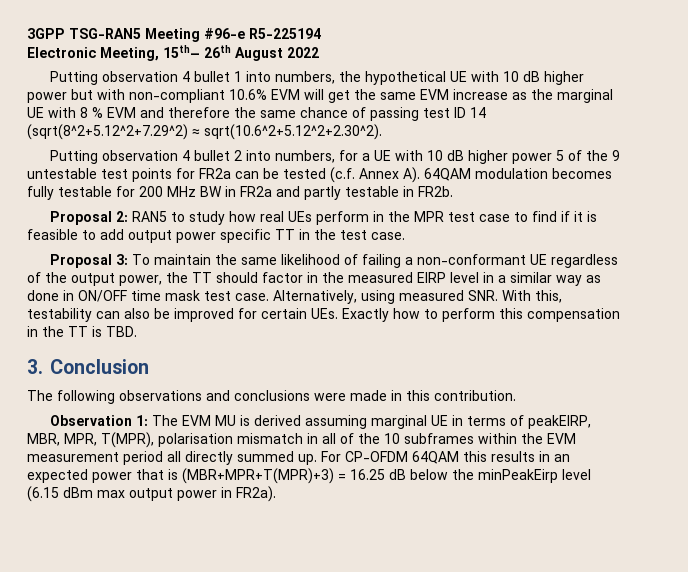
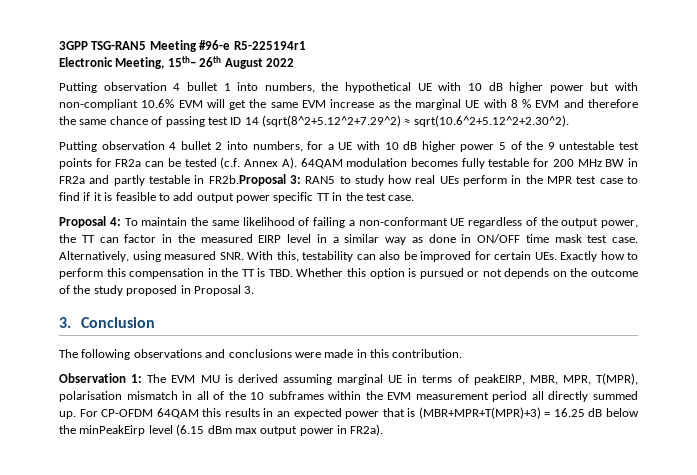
[249,28,321,39] R5-225194 -> [233,41,306,50] R5-225194r1
[418,186,453,197] [49,211,128,225] FR2b. // Proposal 2: -> [208,174,301,186] FR2b.Proposal 3:
[115,254,128,265] 3: -> [109,217,121,226] 4:
[216,272,258,283] should -> [99,237,119,243] can
(137, 331) none -> [296,268,638,279] [59,285,255,296] Whether this option is pursued or not depends on the outcome of the study proposed in Proposal 3.

